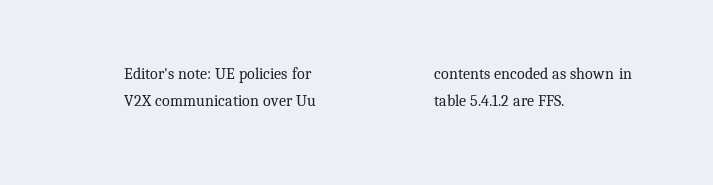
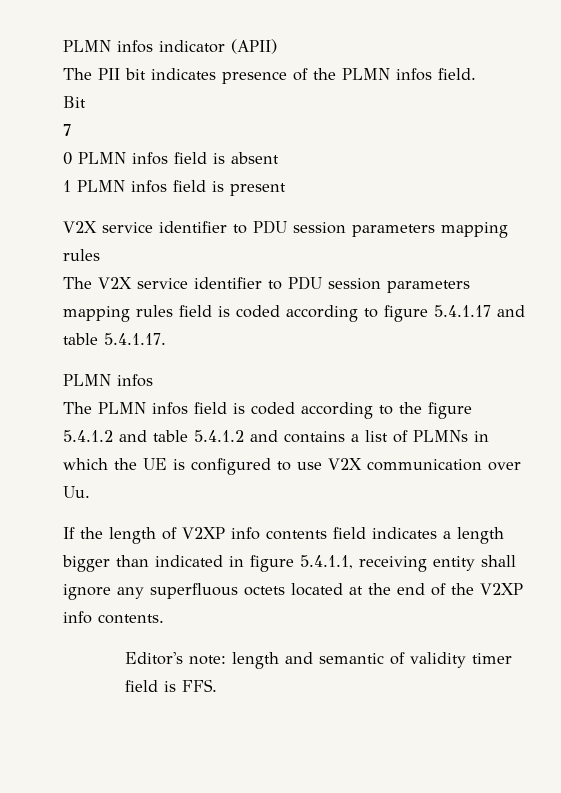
[123,67,312,83] [123,95,317,106] [433,67,632,79] [433,94,535,106] Editor's note: UE policies for V2X communication over Uu contents encoded as shown in table 5.4.1.2 are -> [63,39,277,54] [63,68,476,84] [63,96,86,108] [63,124,71,136] [63,152,279,165] [63,180,286,196] [63,220,508,238] [63,249,100,261] [63,276,470,293] [63,305,525,322] [63,333,166,345] [63,374,153,387] [63,402,472,419] [63,430,489,443] [63,458,521,475] [63,486,90,498] [63,527,504,544] [62,555,516,572] [63,583,523,600] [63,611,164,624] [124,652,512,669] [124,680,176,692] PLMN infos indicator (APII) // The PII bit indicates presence of the PLMN infos field. // Bit // 7 // 0 PLMN infos field is absent // 1 PLMN infos field is present // V2X service identifier to PDU session parameters mapping rules // The V2X service identifier to PDU session parameters mapping rules field is coded according to figure 5.4.1.17 and table 5.4.1.17. // PLMN infos // The PLMN infos field is coded according to the figure 5.4.1.2 and table 5.4.1.2 and contains a list of PLMNs in which the UE is configured to use V2X communication over Uu. // If the length of V2XP info contents field indicates a length bigger than indicated in figure 5.4.1.1, receiving entity shall ignore any superfluous octets located at the end of the V2XP info contents. // Editor's note: length and semantic of validity timer field is

